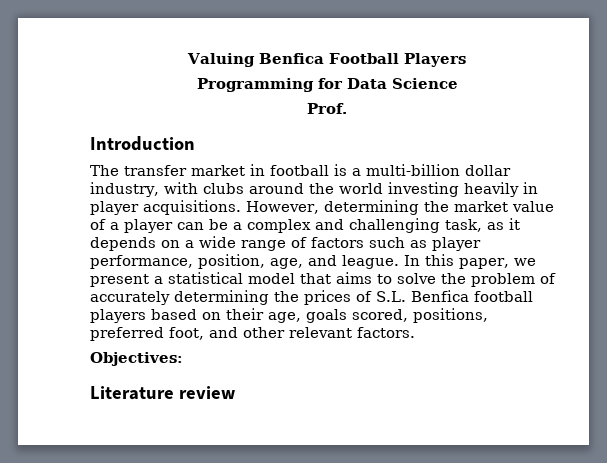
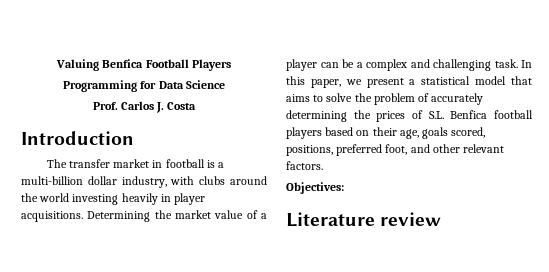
(347, 108) none -> [120,101,197,113] Carlos J. Costa
[246,200,419,215] However, determining -> [87,211,151,222] Determining
[445,218,520,232] [90,236,481,251] [90,254,399,269] task, as it depends on a wide range of factors such as player performance, position, age, and league. -> [494,59,518,68] task.

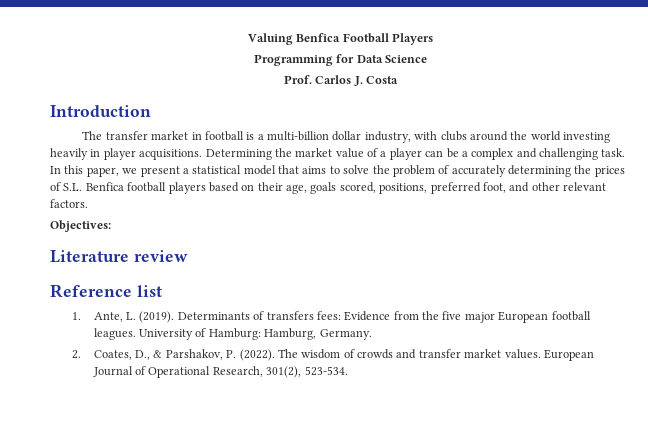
(442, 219) none -> [50,284,162,298] [71,311,591,323] [93,328,372,340] [71,349,594,361] [92,366,348,378] // Reference list // 1. Ante, L. (2019). Determinants of transfers fees: Evidence from the five major European football leagues. University of Hamburg: Hamburg, Germany. // 2. Coates, D., & Parshakov, P. (2022). The wisdom of crowds and transfer market values. European Journal of Operational Research, 301(2), 523-534.

